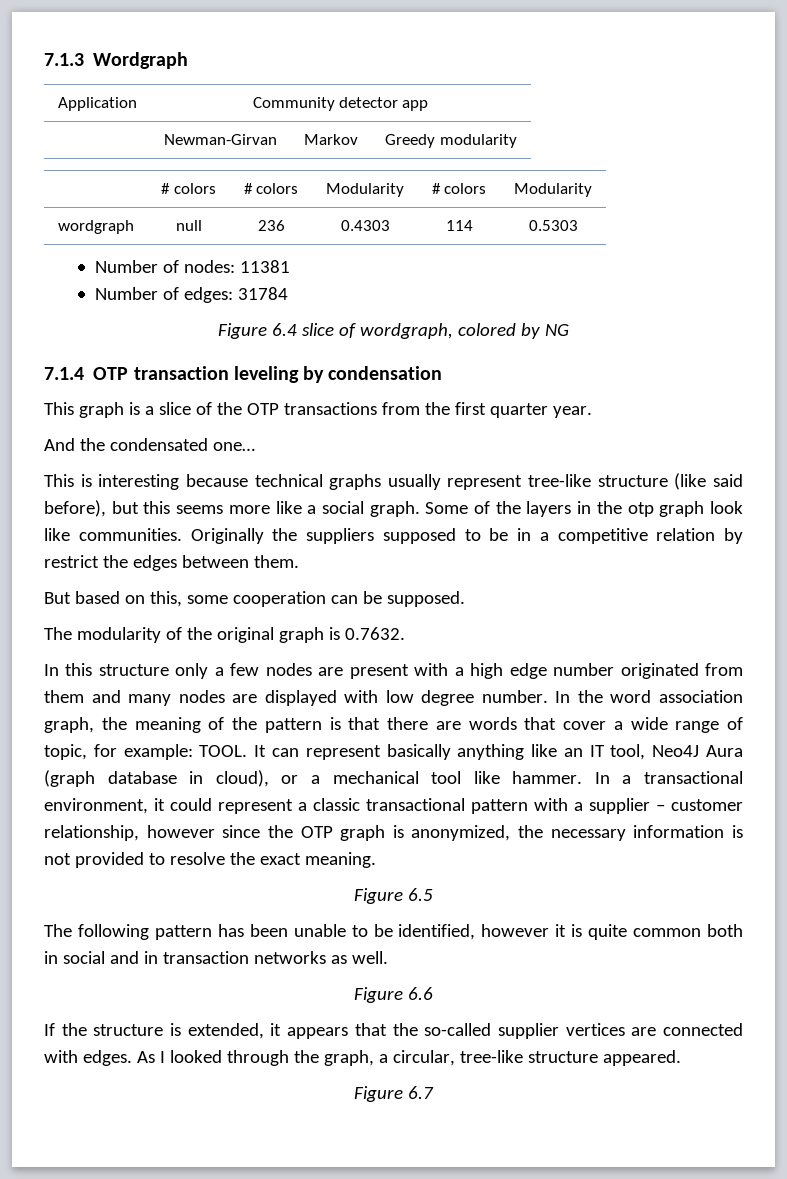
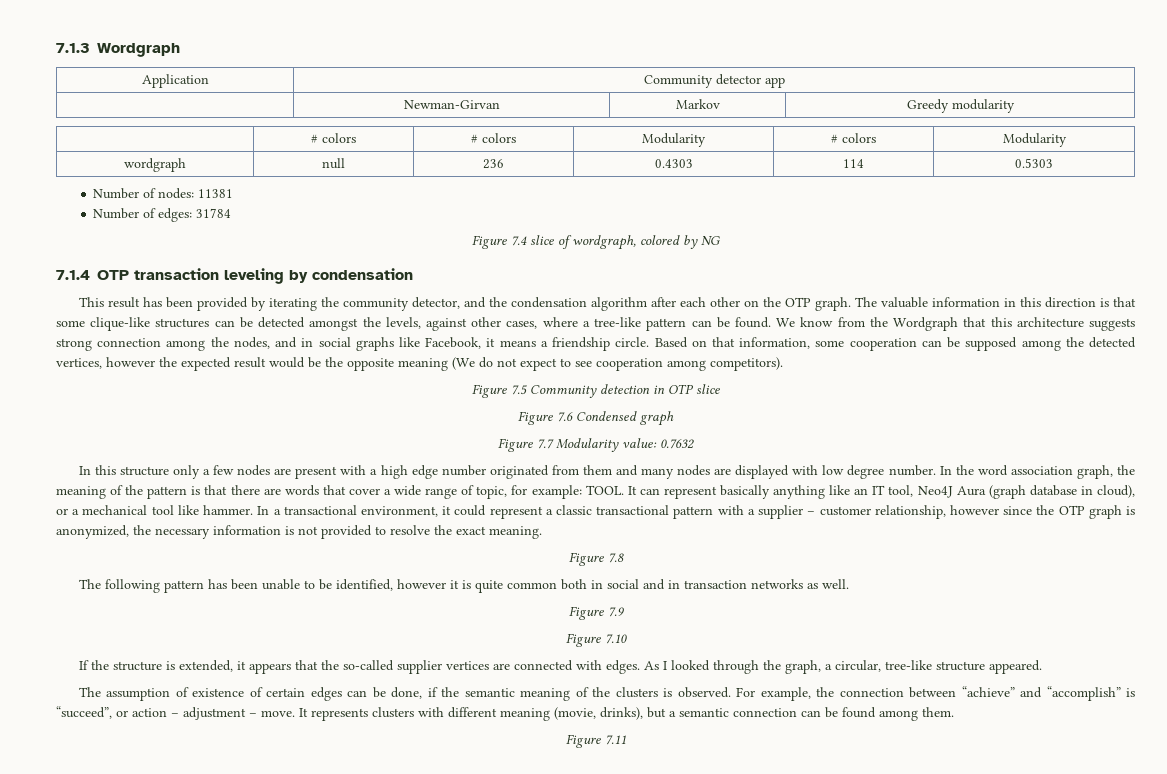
[272,323,298,336] 6.4 -> [511,236,527,246] 7.4
[78,402,592,418] [44,438,255,451] [44,473,743,490] [44,500,744,517] [44,528,743,544] [44,555,299,571] [44,591,465,607] [44,627,405,643] graph is a slice of the OTP transactions from the first quarter year. // And the condensated one… // This is interesting because technical graphs usually represent tree-like structure (like said before), but this seems more like a social graph. Some of the layers in the otp graph look like communities. Originally the suppliers supposed to be in a competitive relation by restrict the edges between them. // But based on this, some cooperation can be supposed. // The modularity of the original graph is 0.7632. -> [107,297,1136,311] [56,317,1135,331] [56,337,1136,351] [56,357,783,371] [471,384,720,398] [518,411,674,426] [498,438,695,452] result has been provided by iterating the community detector, and the condensation algorithm after each other on the OTP graph. The valuable information in this direction is that some clique-like structures can be detected amongst the levels, against other cases, where a tree-like pattern can be found. We know from the Wordgraph that this architecture suggests strong connection among the nodes, and in social graphs like Facebook, it means a friendship circle. Based on that information, some cooperation can be supposed among the detected vertices, however the expected result would be the opposite meaning (We do not expect to see cooperation among competitors). // Figure 7.5 Community detection in OTP slice // Figure 7.6 Condensed graph // Figure 7.7 Modularity value: 0.7632
[407,888,433,901] 6.5 -> [607,553,624,563] 7.8
[407,987,433,1000] 6.6 -> [607,607,625,617] [565,633,627,647] 7.9 // Figure 7.10
[354,1086,434,1102] // Figure 6.7 -> [78,686,1135,701] [56,706,954,721] [565,734,626,748] // The assumption of existence of certain edges can be done, if the semantic meaning of the clusters is observed. For example, the connection between “achieve” and “accomplish” is “succeed”, or action – adjustment – move. It represents clusters with different meaning (movie, drinks), but a semantic connection can be found among them. // Figure 7.11

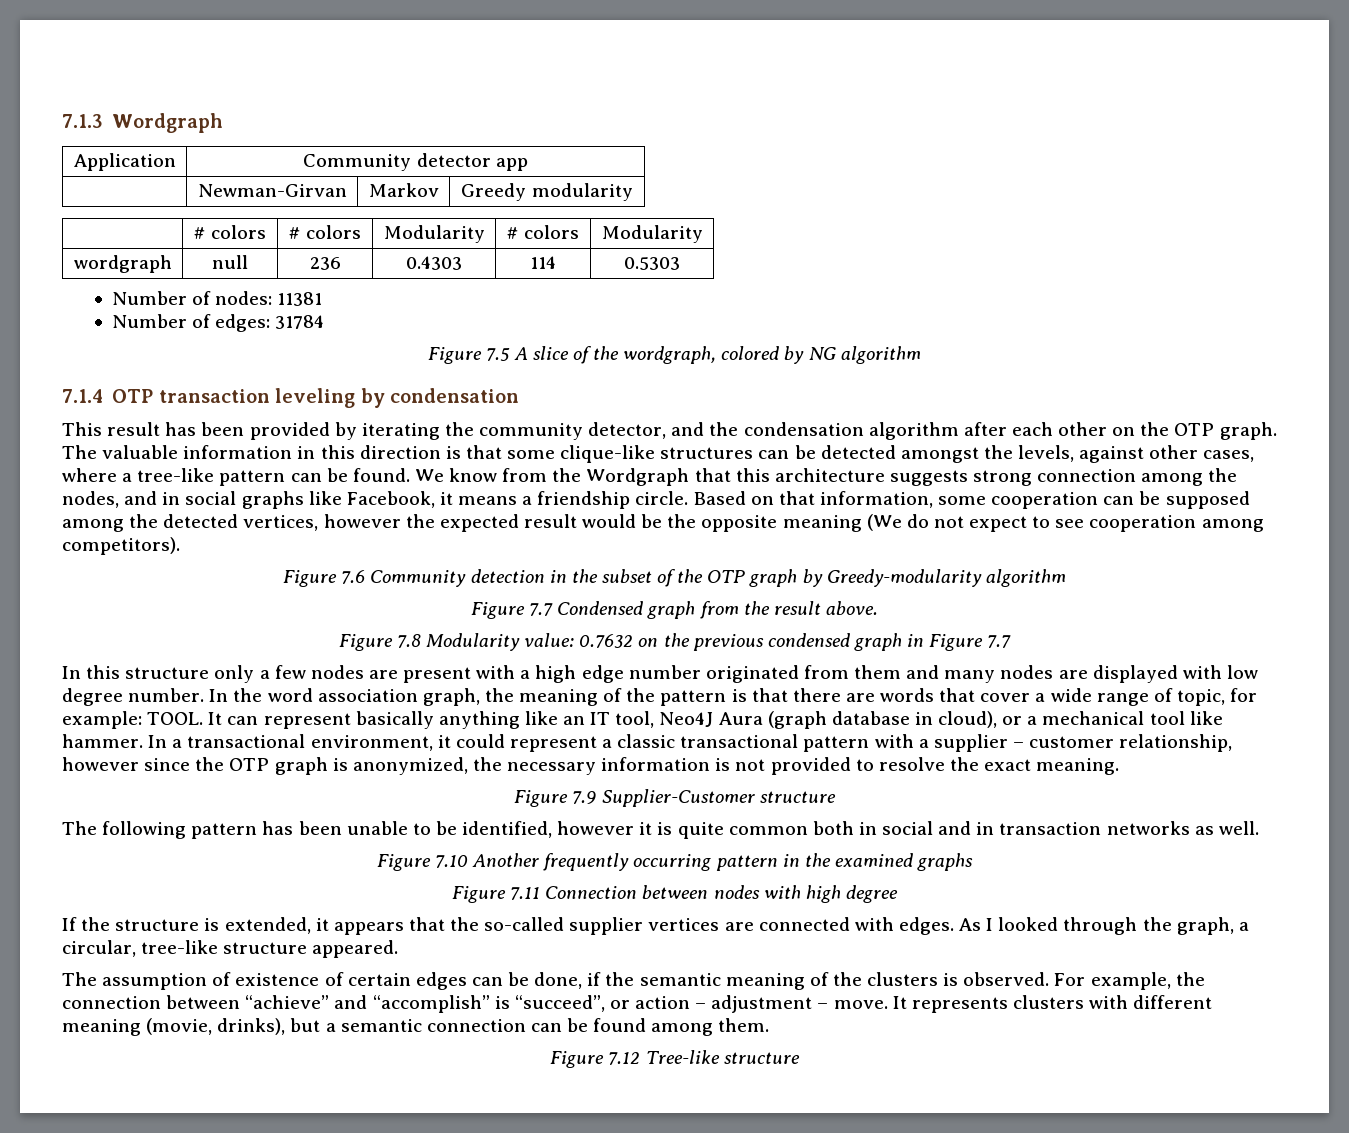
[511,236,527,246] 7.4 -> [486,347,528,361] 7.5 A
(572, 242) none -> [593,346,619,360] the
(720, 240) none -> [840,346,921,364] algorithm
[510,385,527,395] 7.5 -> [341,570,366,584] 7.6
[667,384,720,394] [518,411,674,426] [498,438,695,452] OTP slice // Figure 7.6 Condensed graph // Figure 7.7 Modularity value: 0.7632 -> [571,569,1066,587] [471,601,878,619] [338,633,1012,651] the subset of the OTP graph by Greedy-modularity algorithm // Figure 7.7 Condensed graph from the result above. // Figure 7.8 Modularity value: 0.7632 on the previous condensed graph in Figure 7.7
[607,553,624,563] 7.8 -> [572,789,836,807] 7.9 Supplier-Customer structure
[607,607,625,617] [565,633,627,647] 7.9 // Figure 7.10 -> [435,853,974,871] [452,885,898,903] 7.10 Another frequently occurring pattern in the examined graphs // Figure 7.11 Connection between nodes with high degree
[604,735,626,745] 7.11 -> [608,1050,800,1065] 7.12 Tree-like structure

